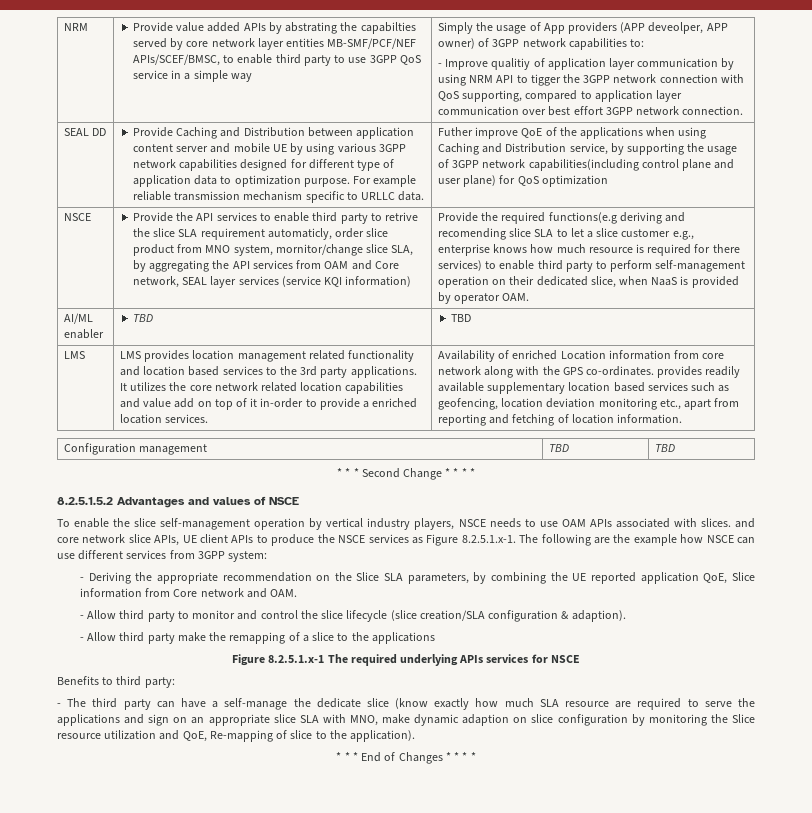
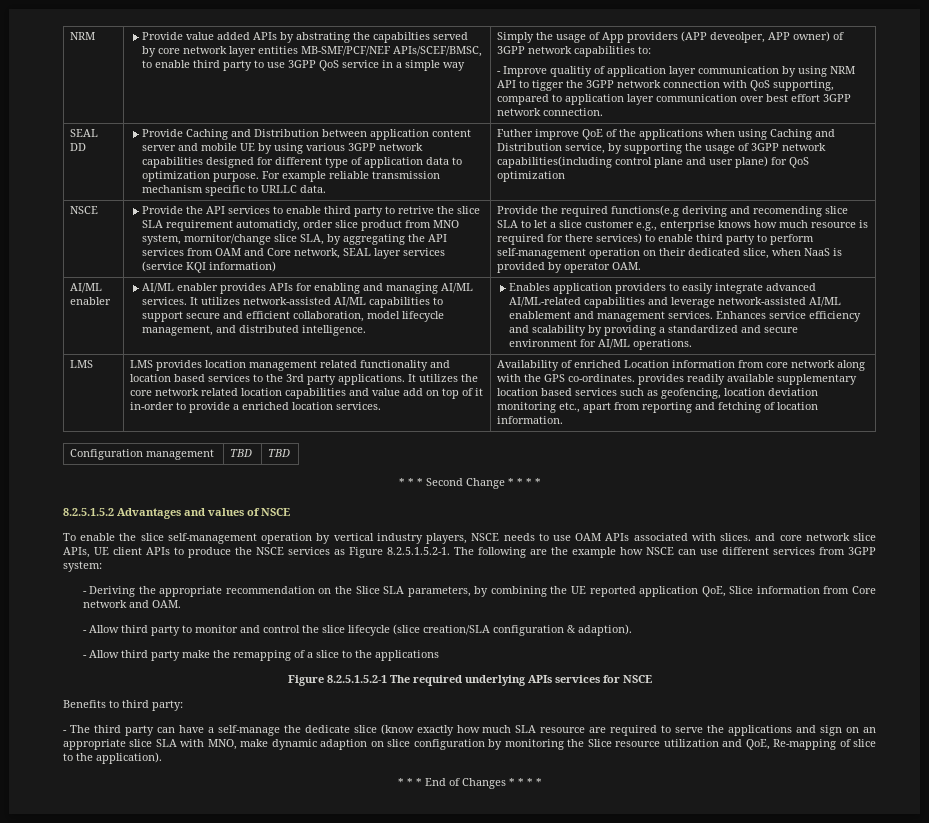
[132,314,153,322] [450,314,471,322] TBD | TBD -> [142,283,474,294] [142,297,444,308] [142,311,445,322] [142,325,367,336] [509,283,817,294] [509,297,842,308] [509,311,862,322] [509,325,799,336] [509,339,693,350] AI/ML enabler provides APIs for enabling and managing AI/ML services. It utilizes network-assisted AI/ML capabilities to support secure and efficient collaboration, model lifecycle management, and distributed intelligence. | Enables application providers to easily integrate advanced AI/ML-related capabilities and leverage network-assisted AI/ML enablement and management services. Enhances service efficiency and scalability by providing a standardized and secure environment for AI/ML operations.
[461,535,516,543] 8.2.5.1.x-1. -> [387,547,450,555] 8.2.5.1.5.2-1.
[268,655,325,663] 8.2.5.1.x-1 -> [326,675,387,683] 8.2.5.1.5.2-1

